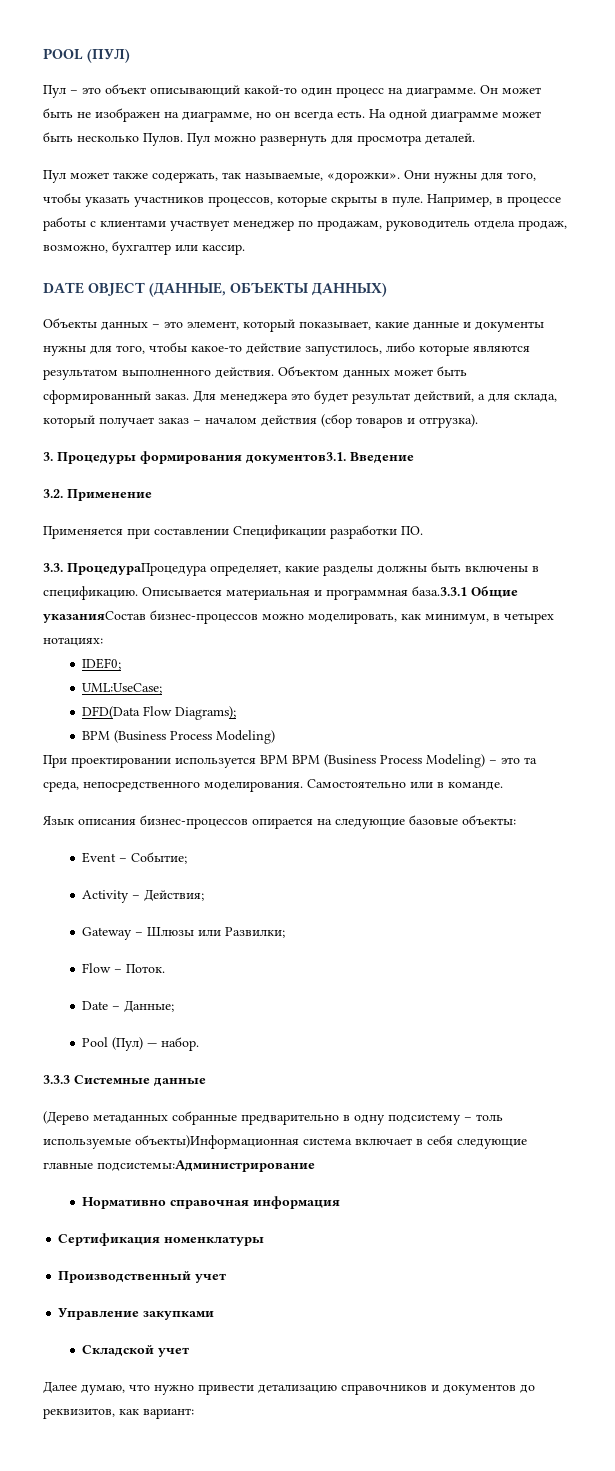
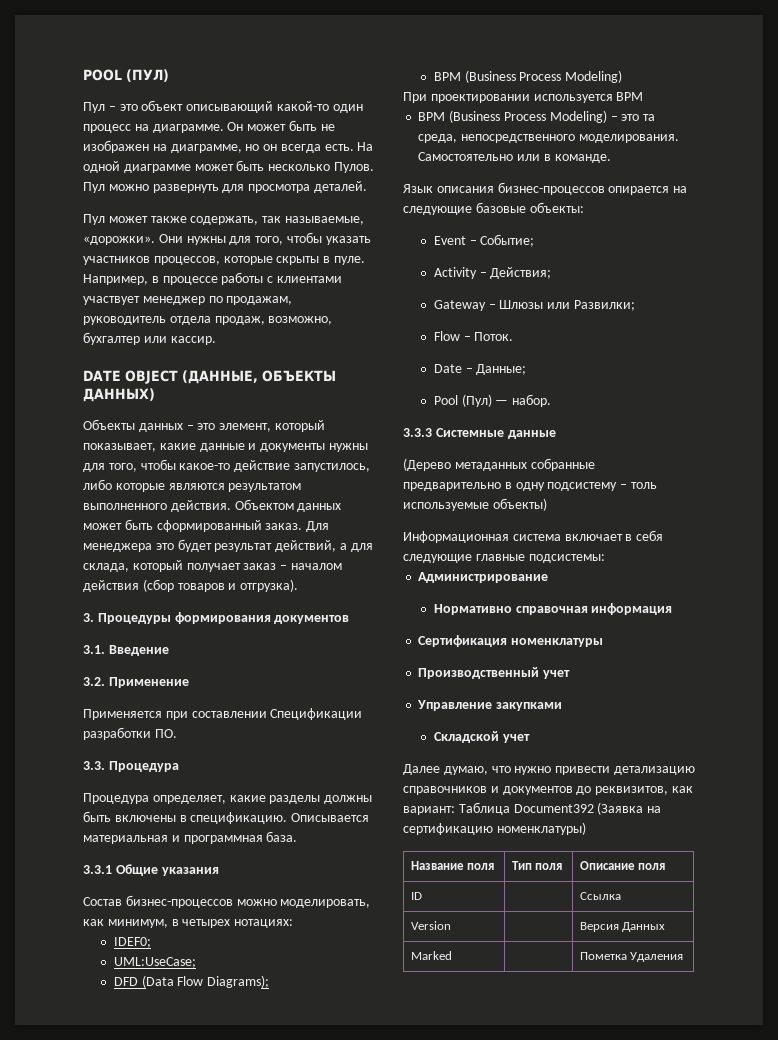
[246,452,346,464] документов3.1. -> [274,615,350,624] [83,645,105,654] документов // 3.1.
[67,563,207,576] ПроцедураПроцедура -> [108,761,179,772] [83,793,149,804] Процедура // Процедура
[412,586,518,598] [43,611,146,623] база.3.3.1 Общие указанияCостав -> [266,831,298,842] [83,864,219,876] [83,897,122,906] база. // 3.3.1 Общие указания // Cостав
[82,706,141,719] DFD(Data -> [113,975,174,988] DFD (Data
(288, 759) none -> (644, 96) //
[135,1135,299,1149] объекты)Информационная -> [492,498,547,511] [403,531,509,543] объекты) // Информационная
[97,1160,315,1172] подсистемы:Администрирование -> [528,554,605,563] [418,572,549,583] подсистемы: // Администрирование
(194, 1413) none -> [458,802,662,815] [403,822,586,835] [410,861,495,870] [511,861,563,870] [579,861,666,870] [410,892,422,900] [579,892,621,900] [410,921,451,930] [579,922,666,932] [410,951,452,960] [579,952,684,962] Таблица Document392 (Заявка на сертификацию номенклатуры) // Название поля | Тип поля | Описание поля // ID | | Ссылка // Version | | Версия Данных // Marked | | Пометка Удаления

